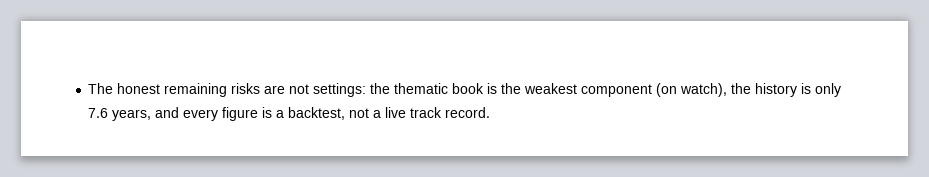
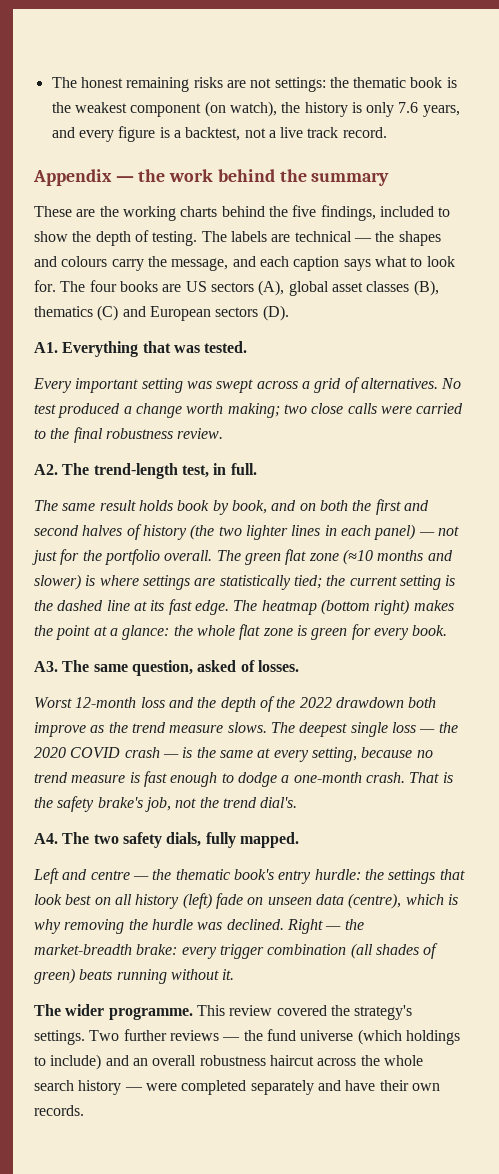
(491, 112) none -> [33,169,390,186] [34,205,451,221] [34,230,441,246] [34,256,455,271] [34,280,439,296] [34,305,289,321] [34,341,248,357] [33,377,462,393] [34,403,464,418] [34,427,224,443] [34,463,257,479] [34,499,429,515] [34,524,459,540] [32,549,453,565] [34,574,456,590] [34,599,454,615] [34,624,448,640] [34,660,299,676] [34,696,437,712] [34,722,458,737] [34,747,433,762] [34,771,453,787] [34,796,298,812] [34,832,299,848] [33,868,465,884] [34,893,458,909] [34,919,364,934] [34,943,439,959] [34,968,235,984] [34,1004,413,1020] [34,1029,460,1045] [34,1054,423,1070] [34,1080,440,1095] [34,1105,84,1116] // Appendix — the work behind the summary // These are the working charts behind the five findings, included to show the depth of testing. The labels are technical — the shapes and colours carry the message, and each caption says what to look for. The four books are US sectors (A), global asset classes (B), thematics (C) and European sectors (D). // A1. Everything that was tested. // Every important setting was swept across a grid of alternatives. No test produced a change worth making; two close calls were carried to the final robustness review. // A2. The trend-length test, in full. // The same result holds book by book, and on both the first and second halves of history (the two lighter lines in each panel) — not just for the portfolio overall. The green flat zone (≈10 months and slower) is where settings are statistically tied; the current setting is the dashed line at its fast edge. The heatmap (bottom right) makes the point at a glance: the whole flat zone is green for every book. // A3. The same question, asked of losses. // Worst 12-month loss and the depth of the 2022 drawdown both improve as the trend measure slows. The deepest single loss — the 2020 COVID crash — is the same at every setting, because no trend measure is fast enough to dodge a one-month crash. That is the safety brake's job, not the trend dial's. // A4. The two safety dials, fully mapped. // Left and centre — the thematic book's entry hurdle: the settings that look best on all history (left) fade on unseen data (centre), which is why removing the hurdle was declined. Right — the market-breadth brake: every trigger combination (all shades of green) beats running without it. // The wider programme. This review covered the strategy's settings. Two further reviews — the fund universe (which holdings to include) and an overall robustness haircut across the whole search history — were completed separately and have their own records.

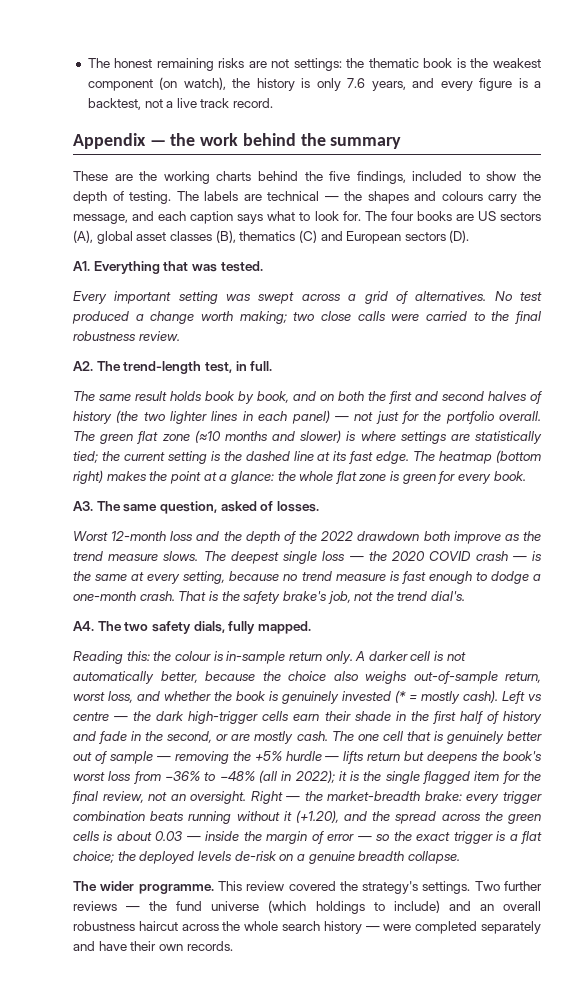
[33,868,465,884] [34,893,458,909] [34,919,284,934] Left and centre — the thematic book's entry hurdle: the settings that look best on all history (left) fade on unseen data (centre), which is why removing the hurdle was declined. -> [73,651,466,664] [73,671,541,684] [73,690,542,704] [73,711,542,724] [73,731,542,744] [73,751,542,764] [73,770,541,784] [72,791,247,804] Reading this: the colour is in-sample return only. A darker cell is not automatically better, because the choice also weighs out-of-sample return, worst loss, and whether the book is genuinely invested (* = mostly cash). Left vs centre — the dark high-trigger cells earn their shade in the first half of history and fade in the second, or are mostly cash. The one cell that is genuinely better out of sample — removing the +5% hurdle — lifts return but deepens the book's worst loss from −36% to −48% (all in 2022); it is the single flagged item for the final review, not an oversight.
[350,943,439,959] [34,968,235,984] (all shades of green) beats running without it. -> [150,810,541,824] [73,831,543,844] [73,851,460,864] beats running without it (+1.20), and the spread across the green cells is about 0.03 — inside the margin of error — so the exact trigger is a flat choice; the deployed levels de-risk on a genuine breadth collapse.

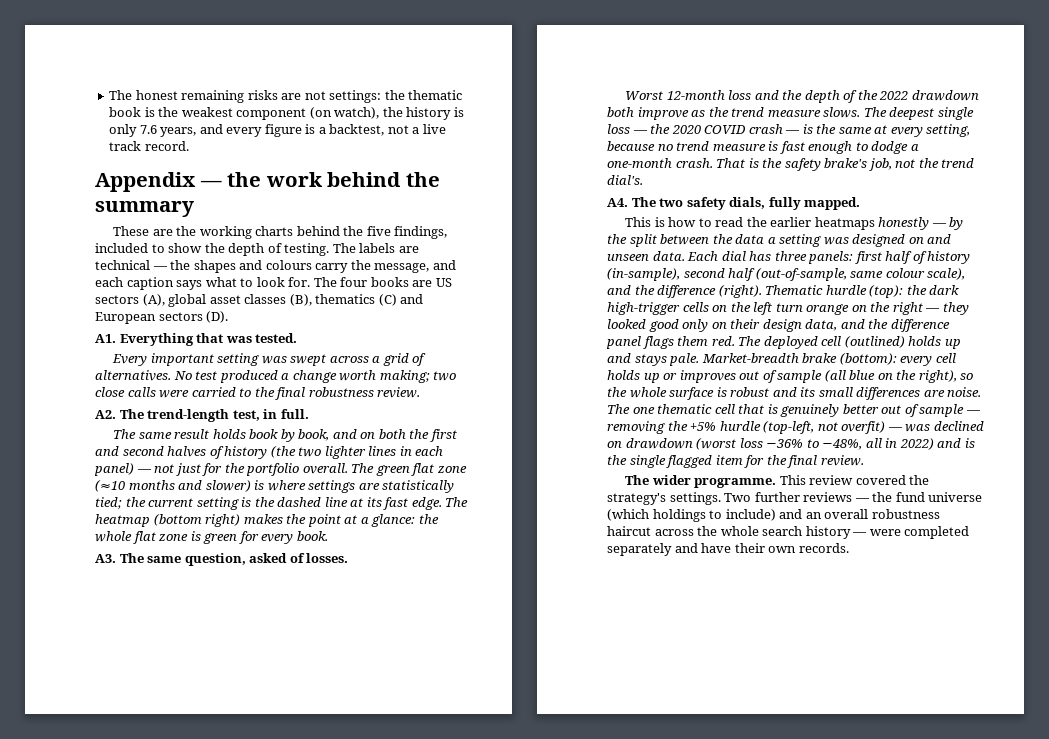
[73,651,466,664] [73,671,541,684] [73,690,542,704] [73,711,542,724] [73,731,328,744] Reading this: the colour is in-sample return only. A darker cell is not automatically better, because the choice also weighs out-of-sample return, worst loss, and whether the book is genuinely invested (* = mostly cash). Left vs centre — the dark high-trigger cells earn their shade in the first half of history and fade in the second, or are mostly cash. -> [625,217,964,230] [607,234,952,247] [607,251,971,264] [607,268,966,281] [607,285,960,298] [607,302,969,315] [607,319,950,332] [606,336,961,349] [607,353,956,366] [607,370,974,383] [607,387,982,400] This is how to read the earlier heatmaps honestly — by the split between the data a setting was designed on and unseen data. Each dial has three panels: first half of history (in-sample), second half (out-of-sample, same colour scale), and the difference (right). Thematic hurdle (top): the dark high-trigger cells on the left turn orange on the right — they looked good only on their design data, and the difference panel flags them red. The deployed cell (outlined) holds up and stays pale. Market-breadth brake (bottom): every cell holds up or improves out of sample (all blue on the right), so the whole surface is robust and its small differences are noise.
(379, 737) none -> [657,404,713,414] thematic
[325,751,542,764] [73,770,347,784] — lifts return but deepens the book's worst loss from −36% to −48% (all in 2022); it -> [763,421,984,434] [607,438,962,450] (top-left, not overfit) — was declined on drawdown (worst loss −36% to −48%, all in 2022) and
[102,791,542,804] [73,810,541,824] [73,831,543,844] [73,851,460,864] review, not an oversight. Right — the market-breadth brake: every trigger combination beats running without it (+1.20), and the spread across the green cells is about 0.03 — inside the margin of error — so the exact trigger is a flat choice; the deployed levels de-risk on a genuine breadth collapse. -> [820,455,864,466] review.

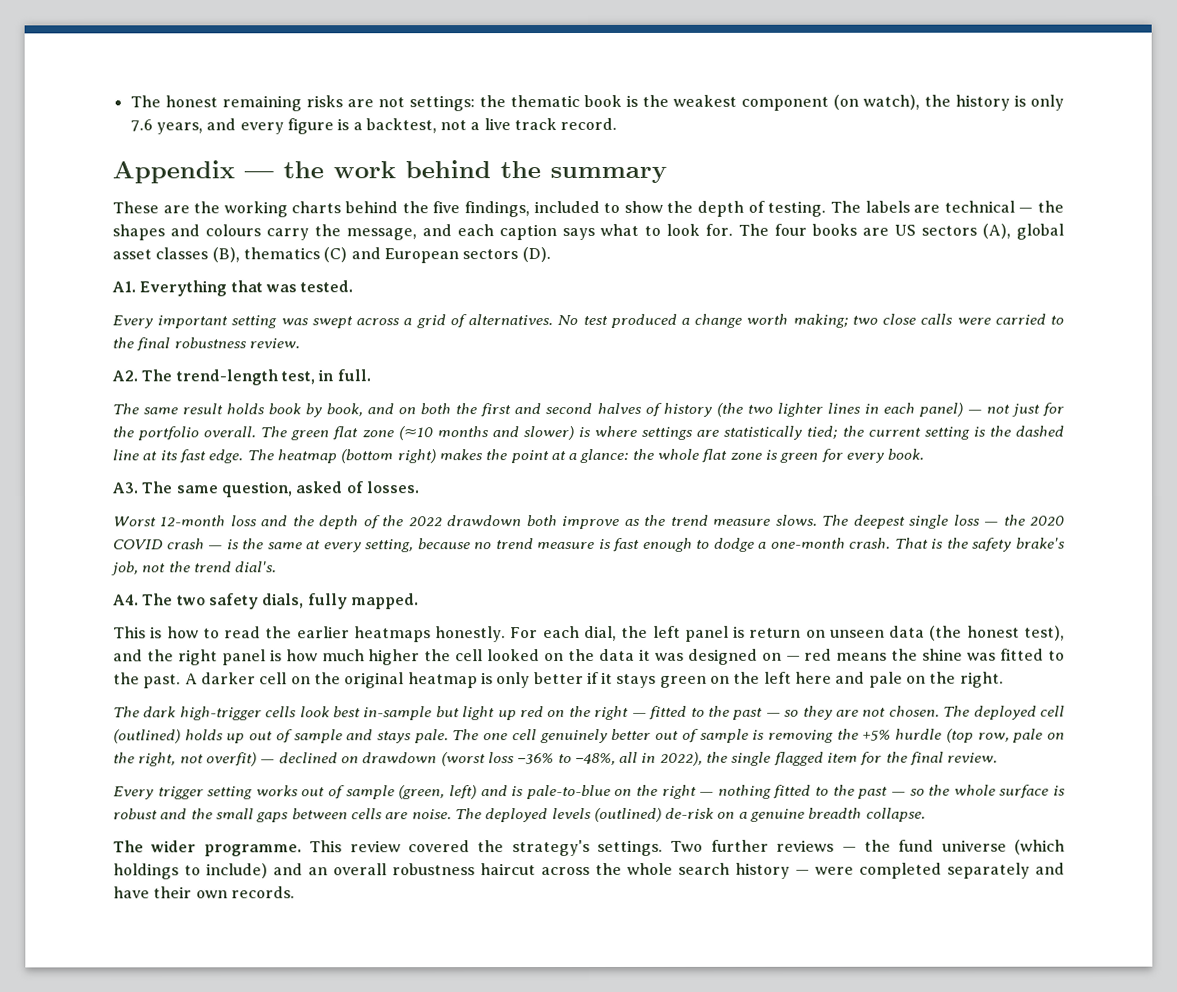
[878,217,964,230] [607,234,952,247] [607,251,971,264] [607,268,966,281] [607,285,960,298] [607,302,969,315] [607,319,950,332] [606,336,735,349] honestly — by the split between the data a setting was designed on and unseen data. Each dial has three panels: first half of history (in-sample), second half (out-of-sample, same colour scale), and the difference (right). Thematic hurdle (top): the dark high-trigger cells on the left turn orange on the right — they looked good only on their design data, and the difference panel flags them red. -> [435,625,1065,643] [113,648,1065,666] [113,671,1004,689] [113,705,940,721] honestly. For each dial, the left panel is return on unseen data (the honest test), and the right panel is how much higher the cell looked on the data it was designed on — red means the shine was fitted to the past. A darker cell on the original heatmap is only better if it stays green on the left here and pale on the right. // The dark high-trigger cells look best in-sample but light up red on the right — fitted to the past — so they are not chosen.
[607,353,956,366] [607,370,974,383] [607,387,982,400] [607,404,778,414] and stays pale. Market-breadth brake (bottom): every cell holds up or improves out of sample (all blue on the right), so the whole surface is robust and its small differences are noise. The one thematic cell that is -> [249,729,537,744] out of sample and stays pale. The one cell
[965,410,981,414] — -> [752,729,766,740] is
[763,421,815,434] (top-left, -> [945,728,1066,743] [113,752,177,767] (top row, pale on the right,
[905,424,931,432] was -> (276, 761) none
[899,438,975,450] 2022) and is -> [659,751,703,766] 2022),
(864, 460) none -> [113,784,1067,800] [113,807,926,823] // Every trigger setting works out of sample (green, left) and is pale-to-blue on the right — nothing fitted to the past — so the whole surface is robust and the small gaps between cells are noise. The deployed levels (outlined) de-risk on a genuine breadth collapse.

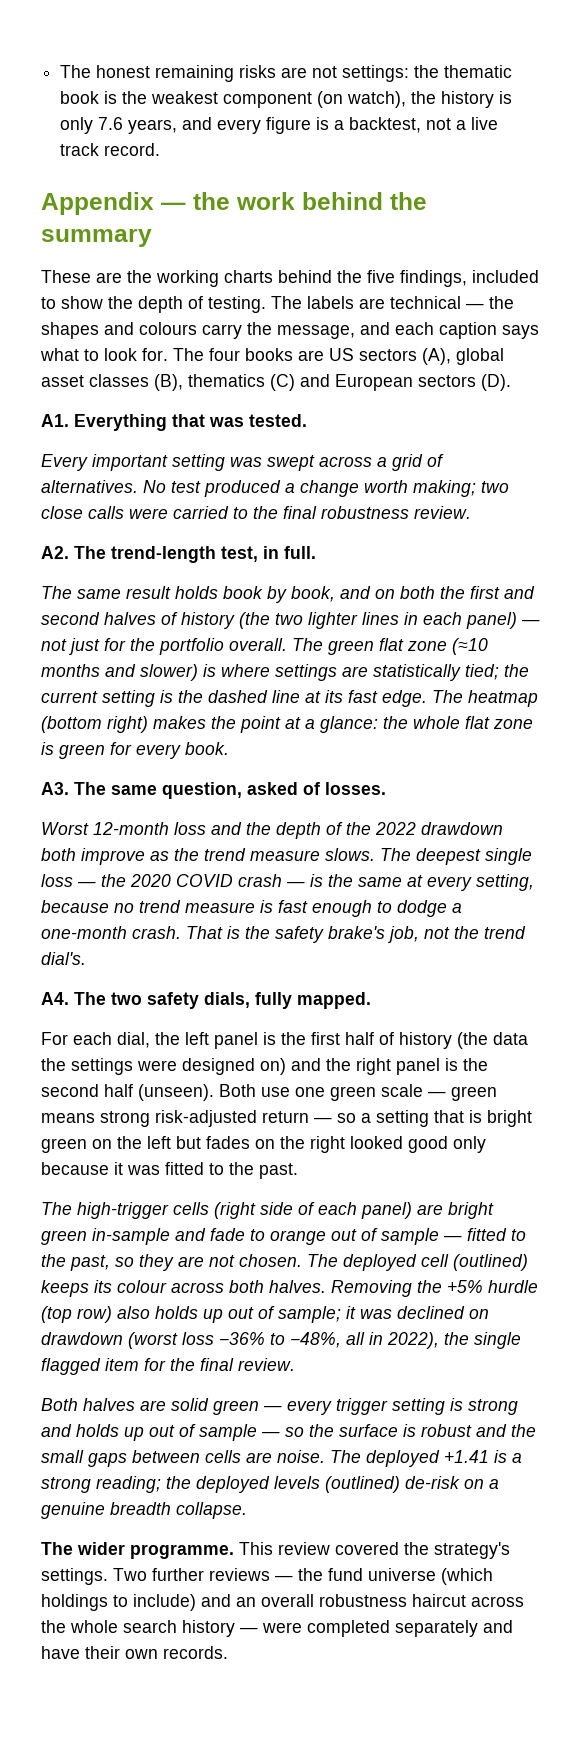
[113,626,507,643] This is how to read the earlier heatmaps honestly. -> (371, 1000) none
[749,625,1065,641] return on unseen data (the honest test), -> [281,1032,528,1049] [41,1058,286,1075] the first half of history (the data the settings were designed on)
[285,648,1065,666] [113,671,1004,689] [113,706,177,718] how much higher the cell looked on the data it was designed on — red means the shine was fitted to the past. A darker cell on the original heatmap is only better if it stays green on the left here and pale on the right. // The dark -> [463,1058,488,1071] [41,1084,497,1101] [41,1110,532,1127] [41,1136,486,1153] [41,1162,298,1179] [41,1202,72,1215] the second half (unseen). Both use one green scale — green means strong risk-adjusted return — so a setting that is bright green on the left but fades on the right looked good only because it was fitted to the past. // The
[299,705,630,721] look best in-sample but light up red on the right -> [214,1202,494,1219] [41,1228,439,1245] (right side of each panel) are bright green in-sample and fade to orange out of sample
[732,707,781,720] past — -> [70,1255,110,1271] past,
[184,728,1066,744] [113,752,276,767] holds up out of sample and stays pale. The one cell genuinely better out of sample is removing the +5% hurdle (top row, pale on the right, not overfit) — -> [41,1280,538,1297] [41,1306,392,1323] keeps its colour across both halves. Removing the +5% hurdle (top row) also holds up out of sample; it was
[113,784,889,800] Every trigger setting works out of sample (green, left) and is pale-to-blue on the right — nothing fitted to the past -> [41,1398,518,1415] [41,1424,257,1441] Both halves are solid green — every trigger setting is strong and holds up out of sample
[953,784,996,796] whole -> (334, 1430) none
(549, 815) none -> [444,1450,522,1463] [41,1476,270,1493] +1.41 is a strong reading; the deployed

